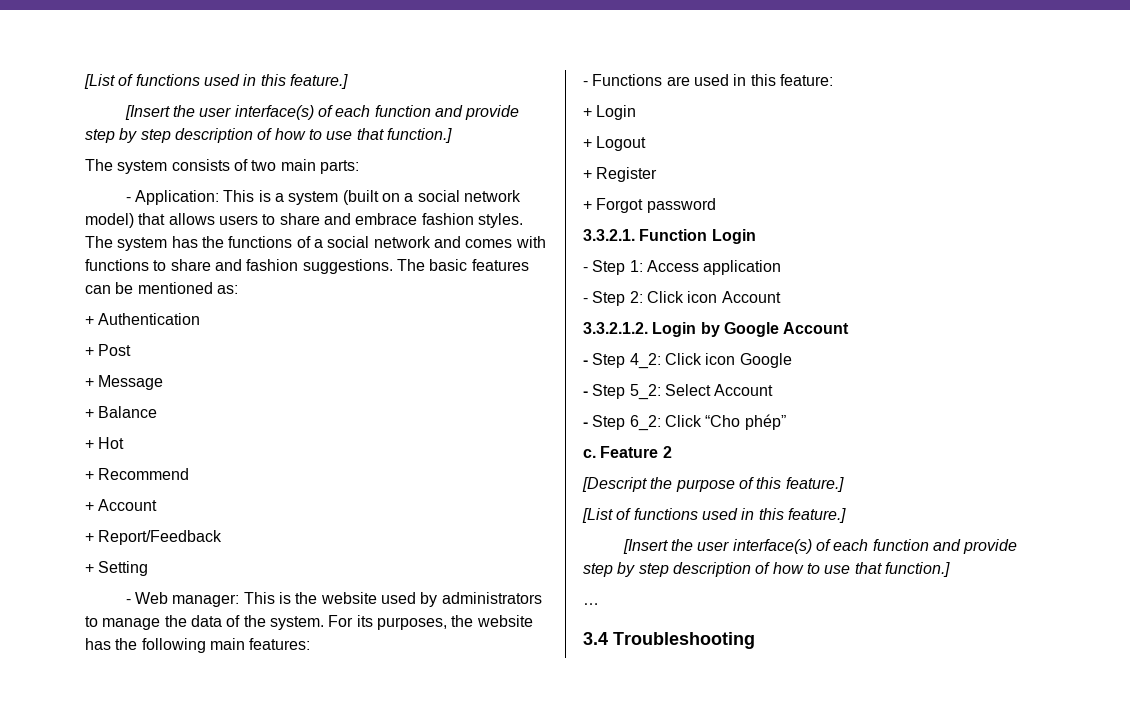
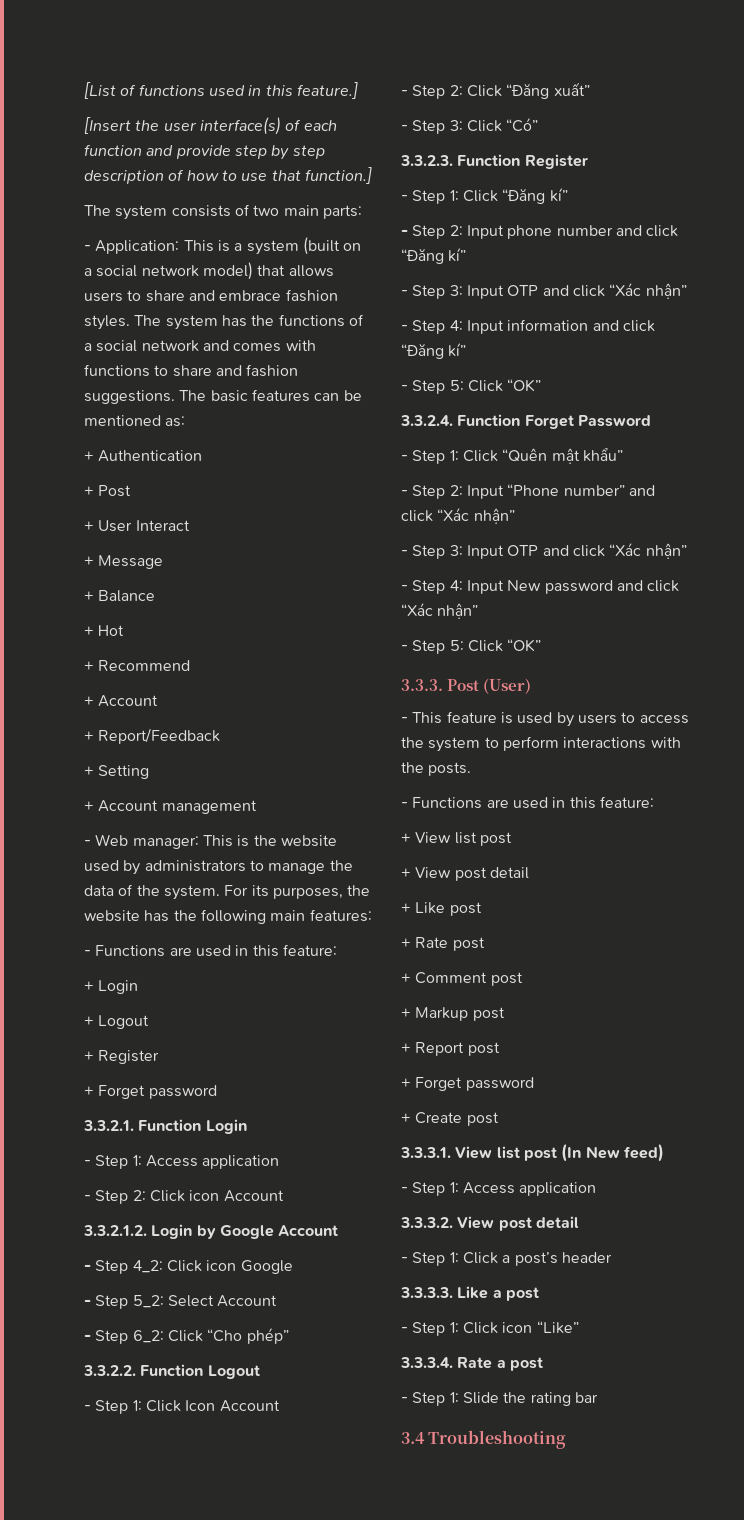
(132, 350) none -> [84,520,190,532] // + User Interact
(149, 568) none -> [84,800,257,814] // + Account management
[596,198,644,213] Forgot -> [98,1085,146,1099] Forget
[583,446,672,458] [582,477,844,492] [582,508,846,523] [622,539,1018,554] [583,562,950,577] [583,603,599,605] c. Feature 2 // [Descript the purpose of this feature.] // [List of functions used in this feature.] // [Insert the user interface(s) of each function and provide step by step description of how to use that function.] // … -> [83,1364,260,1379] [84,1400,280,1414] [401,82,590,99] [401,118,539,134] [400,154,588,169] [401,188,568,204] [401,225,679,239] [401,248,467,264] [401,283,687,299] [401,319,655,334] [401,343,467,359] [401,379,542,394] [400,414,651,429] [401,448,623,464] [401,484,655,499] [401,508,515,524] [401,543,687,559] [401,580,680,594] [401,603,479,619] [401,639,542,654] [401,678,532,694] [401,711,689,727] [401,736,681,752] [401,762,472,776] [401,796,654,809] [401,832,512,846] [401,867,529,881] [401,902,482,916] [401,937,485,951] [401,972,523,986] [401,1007,505,1021] [401,1042,500,1056] [401,1077,534,1091] [401,1112,499,1126] [400,1144,664,1162] [401,1182,597,1196] [400,1216,579,1231] [401,1252,612,1266] [400,1286,539,1301] [401,1321,579,1336] [400,1357,543,1371] [401,1392,598,1406] 3.3.2.2. Function Logout // - Step 1: Click Icon Account // - Step 2: Click “Đăng xuất” // - Step 3: Click “Có” // 3.3.2.3. Function Register // - Step 1: Click “Đăng kí” // - Step 2: Input phone number and click “Đăng kí” // - Step 3: Input OTP and click “Xác nhận” // - Step 4: Input information and click “Đăng kí” // - Step 5: Click “OK” // 3.3.2.4. Function Forget Password // - Step 1: Click “Quên mật khẩu” // - Step 2: Input “Phone number” and click “Xác nhận” // - Step 3: Input OTP and click “Xác nhận” // - Step 4: Input New password and click “Xác nhận” // - Step 5: Click “OK” // 3.3.3. Post (User) // - This feature is used by users to access the system to perform interactions with the posts. // - Functions are used in this feature: // + View list post // + View post detail // + Like post // + Rate post // + Comment post // + Markup post // + Report post // + Forget password // + Create post // 3.3.3.1. View list post (In New feed) // - Step 1: Access application // 3.3.3.2. View post detail // - Step 1: Click a post’s header // 3.3.3.3. Like a post // - Step 1: Click icon “Like” // 3.3.3.4. Rate a post // - Step 1: Slide the rating bar

